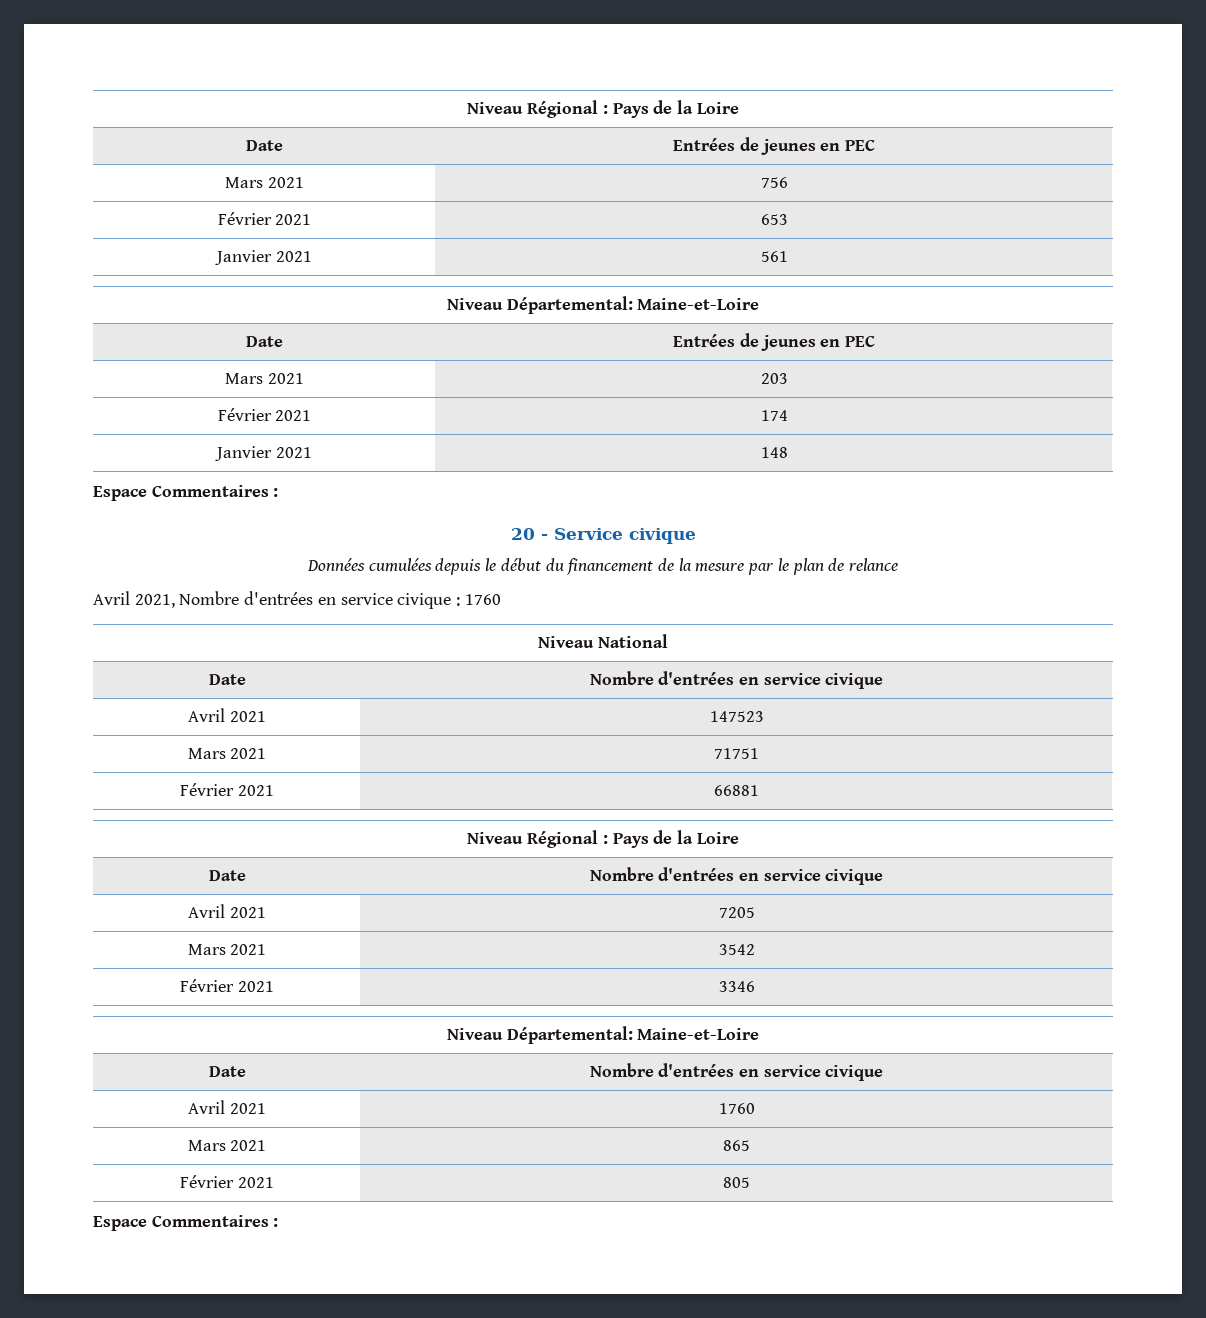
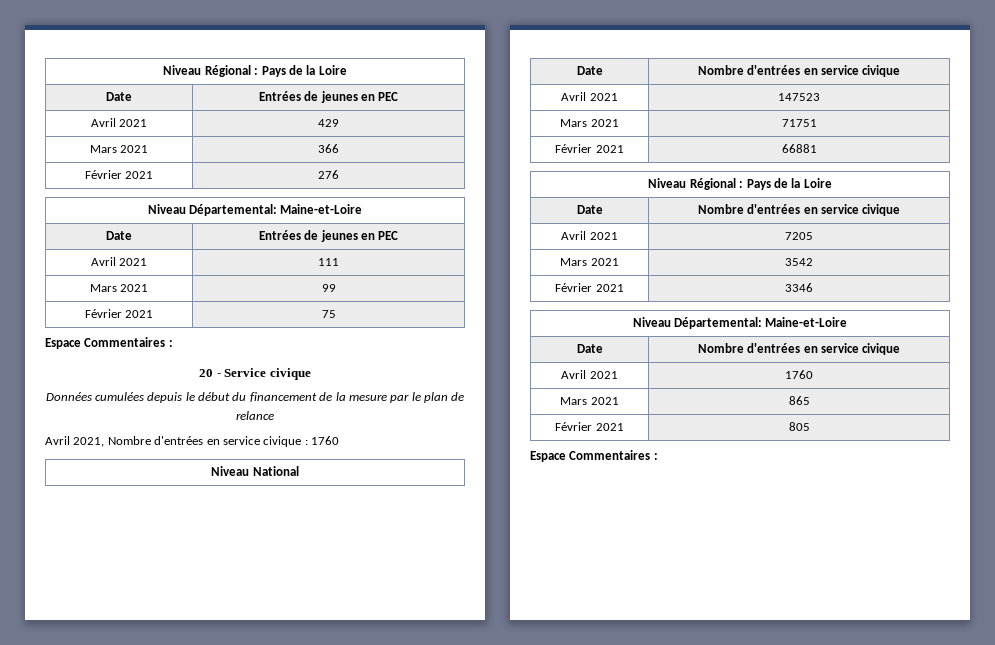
[225,177,304,188] [760,177,788,188] [217,212,312,225] [760,214,788,225] [215,250,312,265] [760,251,788,262] // Mars 2021 | 756 // Février 2021 | 653 // Janvier 2021 | 561 -> [90,118,148,127] [318,119,339,127] [89,145,149,153] [318,144,339,153] [84,170,154,179] [318,170,339,179] // Avril 2021 | 429 // Mars 2021 | 366 // Février 2021 | 276
[225,373,304,384] [760,373,788,384] [217,408,312,421] [760,410,788,421] [215,446,312,461] [760,447,788,458] // Mars 2021 | 203 // Février 2021 | 174 // Janvier 2021 | 148 -> [90,257,148,266] [318,258,339,266] [89,284,149,292] [321,284,336,292] [84,309,154,318] [321,310,336,318] // Avril 2021 | 111 // Mars 2021 | 99 // Février 2021 | 75

